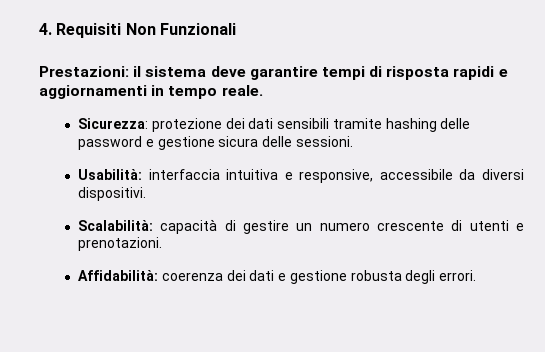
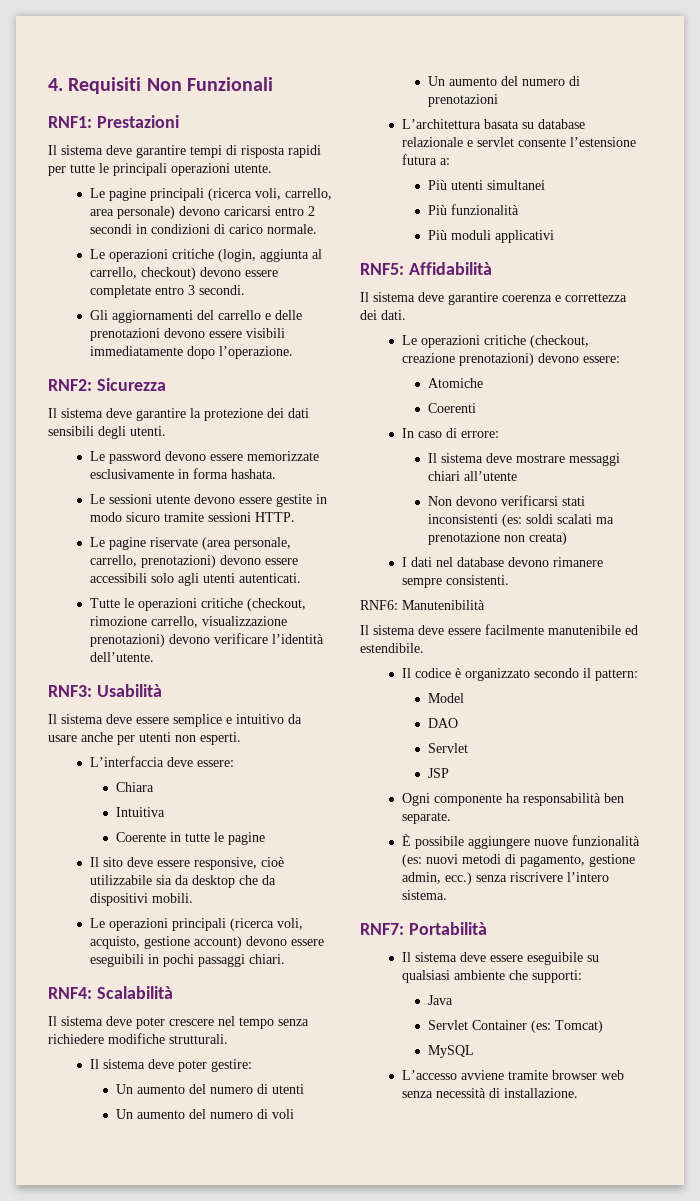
[39,66,142,77] Prestazioni: il -> [48,115,179,128] [48,145,57,155] RNF1: Prestazioni // Il
[498,69,508,77] [39,85,263,99] [77,118,471,132] [77,136,353,150] [77,169,524,183] [77,187,146,201] [77,219,524,234] [77,237,162,251] [77,270,477,284] e aggiornamenti in tempo reale. // Sicurezza: protezione dei dati sensibili tramite hashing delle password e gestione sicura delle sessioni. // Usabilità: interfaccia intuitiva e responsive, accessibile da diversi dispositivi. // Scalabilità: capacità di gestire un numero crescente di utenti e prenotazioni. // Affidabilità: coerenza dei dati e gestione robusta degli errori. -> [48,163,272,176] [89,188,332,201] [89,206,315,219] [89,224,317,234] [89,249,322,262] [89,267,278,280] [89,285,245,298] [89,310,302,323] [89,328,285,341] [89,346,293,359] [48,378,166,391] [48,408,309,421] [48,426,166,439] [89,451,319,464] [89,468,276,479] [89,494,327,507] [89,512,295,522] [89,537,291,550] [89,555,298,568] [89,573,301,586] [89,598,306,611] [89,616,287,628] [89,633,324,647] [89,652,154,662] [48,684,162,697] [48,714,302,727] [48,732,241,745] [89,756,234,767] [116,782,155,792] [116,807,166,817] [116,832,266,845] [89,857,284,870] [89,875,276,888] [89,893,193,906] [89,918,303,931] [89,936,324,949] [89,954,285,967] [48,986,173,999] [48,1016,309,1029] [48,1033,228,1044] [89,1059,252,1072] [116,1084,305,1094] [116,1109,295,1119] [428,76,581,86] [428,94,499,107] [401,119,585,129] [401,137,636,147] [401,154,450,165] [428,180,546,190] [428,204,520,215] [428,230,555,243] [360,262,492,275] [360,292,627,305] [360,310,406,320] [401,335,589,348] [401,353,620,366] [428,378,484,388] [428,403,477,413] [401,428,499,438] [428,453,621,466] [428,471,518,481] [428,495,586,506] [428,514,615,527] [428,532,568,545] [401,557,603,567] [401,575,509,588] [360,600,485,610] [360,624,638,635] [360,643,424,653] [401,668,638,681] [428,693,465,703] [428,718,459,728] [428,743,469,753] [428,768,450,778] [401,793,624,806] [401,812,451,824] [401,834,640,849] [401,854,635,867] [401,872,609,885] [401,890,447,900] [360,922,487,935] [401,952,599,965] [401,970,582,983] [428,995,454,1005] [428,1020,604,1033] [428,1045,475,1058] [401,1070,624,1080] [401,1088,578,1098] per tutte le principali operazioni utente. // Le pagine principali (ricerca voli, carrello, area personale) devono caricarsi entro 2 secondi in condizioni di carico normale. // Le operazioni critiche (login, aggiunta al carrello, checkout) devono essere completate entro 3 secondi. // Gli aggiornamenti del carrello e delle prenotazioni devono essere visibili immediatamente dopo l’operazione. // RNF2: Sicurezza // Il sistema deve garantire la protezione dei dati sensibili degli utenti. // Le password devono essere memorizzate esclusivamente in forma hashata. // Le sessioni utente devono essere gestite in modo sicuro tramite sessioni HTTP. // Le pagine riservate (area personale, carrello, prenotazioni) devono essere accessibili solo agli utenti autenticati. // Tutte le operazioni critiche (checkout, rimozione carrello, visualizzazione prenotazioni) devono verificare l’identità dell’utente. // RNF3: Usabilità // Il sistema deve essere semplice e intuitivo da usare anche per utenti non esperti. // L’interfaccia deve essere: // Chiara // Intuitiva // Coerente in tutte le pagine // Il sito deve essere responsive, cioè utilizzabile sia da desktop che da dispositivi mobili. // Le operazioni principali (ricerca voli, acquisto, gestione account) devono essere eseguibili in pochi passaggi chiari. // RNF4: Scalabilità // Il sistema deve poter crescere nel tempo senza richiedere modifiche strutturali. // Il sistema deve poter gestire: // Un aumento del numero di utenti // Un aumento del numero di voli // Un aumento del numero di prenotazioni // L’architettura basata su database relazionale e servlet consente l’estensione futura a: // Più utenti simultanei // Più funzionalità // Più moduli applicativi // RNF5: Affidabilità // Il sistema deve garantire coerenza e correttezza dei dati. // Le operazioni critiche (checkout, creazione prenotazioni) devono essere: // Atomiche // Coerenti // In caso di errore: // Il sistema deve mostrare messaggi chiari all’utente // Non devono verificarsi stati inconsistenti (es: soldi scalati ma prenotazione non creata) // I dati nel database devono rimanere sempre consistenti. // RNF6: Manutenibilità // Il sistema deve essere facilmente manutenibile ed estendibile. // Il codice è organizzato secondo il pattern: // Model // DAO // Servlet // JSP // Ogni componente ha responsabilità ben separate. // È possibile aggiungere nuove funzionalità (es: nuovi metodi di pagamento, gestione admin, ecc.) senza riscrivere l’intero sistema. // RNF7: Portabilità // Il sistema deve essere eseguibile su qualsiasi ambiente che supporti: // Java // Servlet Container (es: Tomcat) // MySQL // L’accesso avviene tramite browser web senza necessità di installazione.

